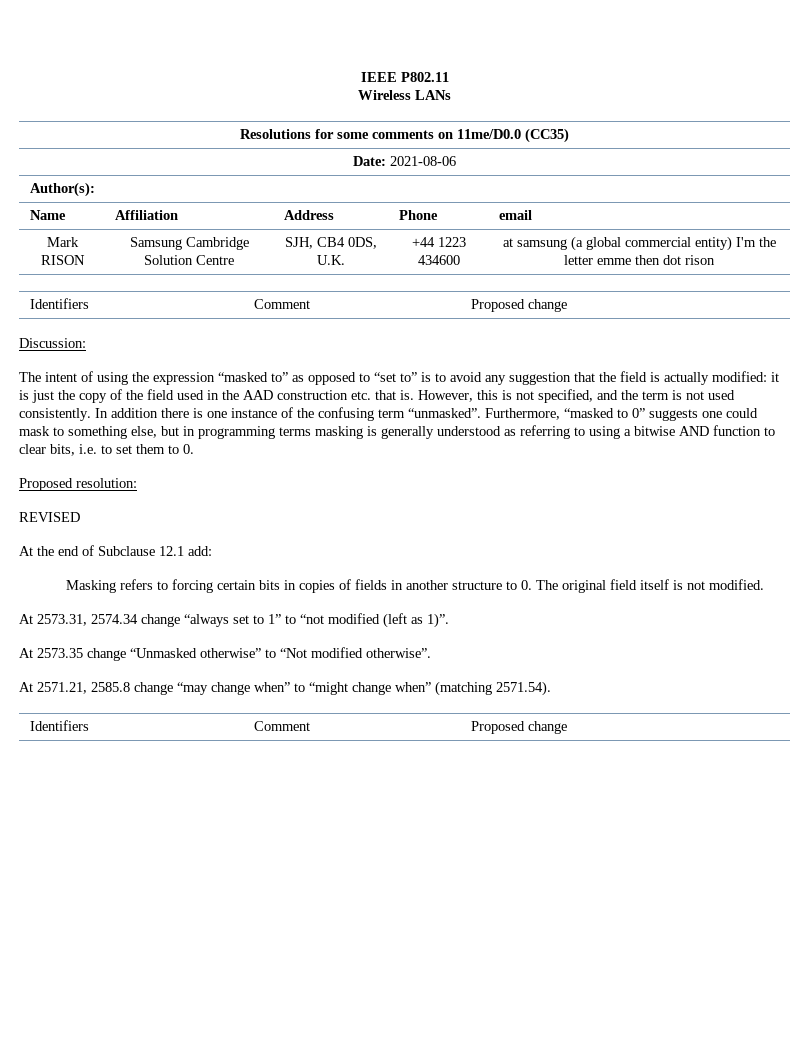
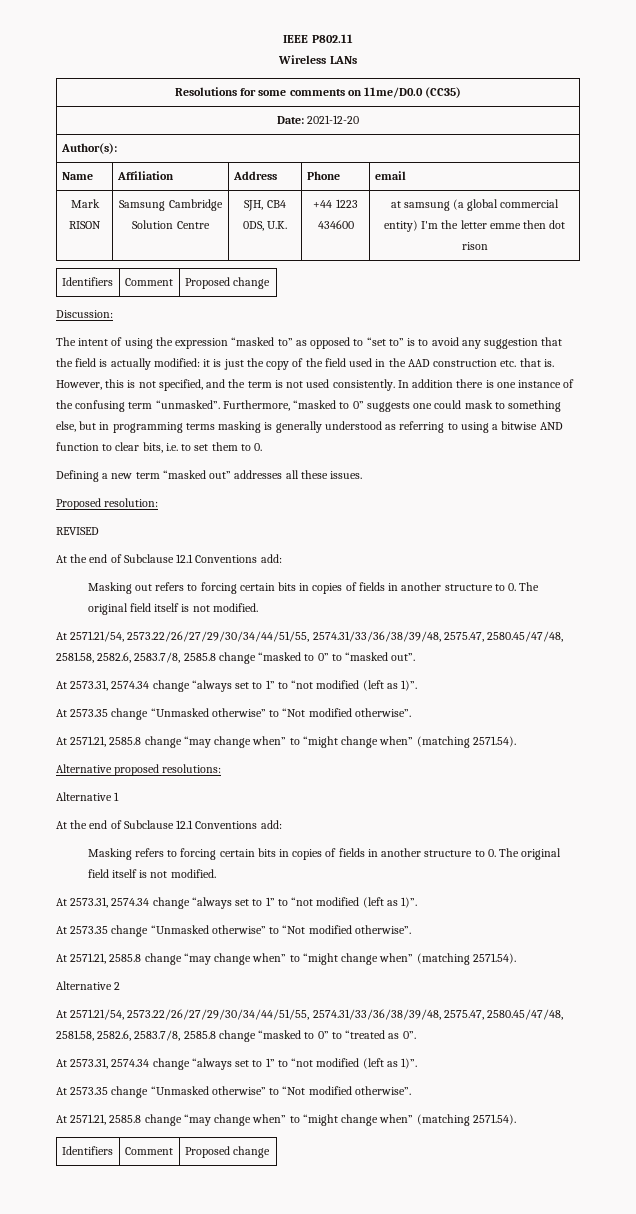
[390,156,456,166] 2021-08-06 -> [307,115,360,124] 2021-12-20
(194, 449) none -> [56,470,363,482] // Defining a new term “masked out” addresses all these issues.
(184, 551) none -> [195,554,282,563] [87,582,540,594] [87,603,258,615] [56,631,564,642] [56,652,416,664] [56,680,418,692] [56,708,411,720] [56,736,516,748] [56,764,222,776] [56,792,120,801] [56,820,258,829] Conventions add: // Masking out refers to forcing certain bits in copies of fields in another structure to 0. The original field itself is not modified. // At 2571.21/54, 2573.22/26/27/29/30/34/44/51/55, 2574.31/33/36/38/39/48, 2575.47, 2580.45/47/48, 2581.58, 2582.6, 2583.7/8, 2585.8 change “masked to 0” to “masked out”. // At 2573.31, 2574.34 change “always set to 1” to “not modified (left as 1)”. // At 2573.35 change “Unmasked otherwise” to “Not modified otherwise”. // At 2571.21, 2585.8 change “may change when” to “might change when” (matching 2571.54). // Alternative proposed resolutions: // Alternative 1 // At the end of Subclause 12.1 Conventions
(551, 688) none -> [56,981,121,990] [56,1009,564,1020] [56,1030,416,1042] [56,1058,418,1070] [56,1086,411,1098] [56,1114,516,1126] // Alternative 2 // At 2571.21/54, 2573.22/26/27/29/30/34/44/51/55, 2574.31/33/36/38/39/48, 2575.47, 2580.45/47/48, 2581.58, 2582.6, 2583.7/8, 2585.8 change “masked to 0” to “treated as 0”. // At 2573.31, 2574.34 change “always set to 1” to “not modified (left as 1)”. // At 2573.35 change “Unmasked otherwise” to “Not modified otherwise”. // At 2571.21, 2585.8 change “may change when” to “might change when” (matching 2571.54).

